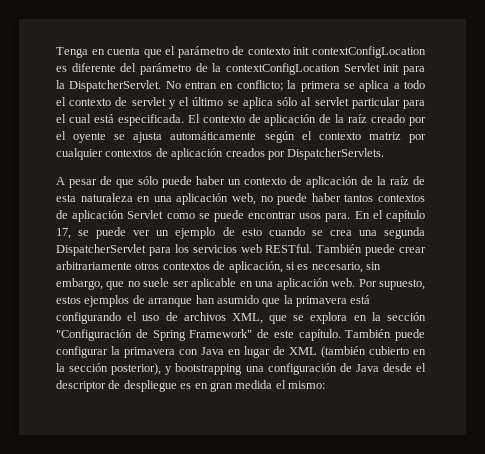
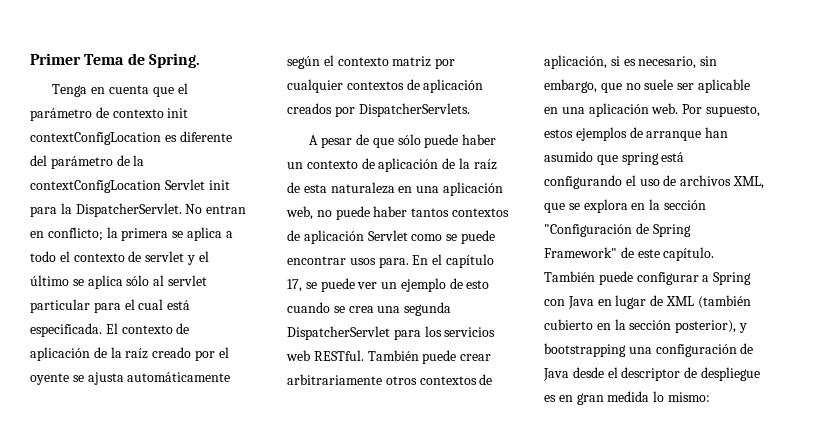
(56, 52) none -> [30,53,200,68] Primer Tema de Spring. //
[283,295,347,307] la primavera -> [621,152,659,165] spring
[111,346,175,358] la primavera -> [702,272,752,285] a Spring
[275,380,286,389] el -> [653,391,665,402] lo

